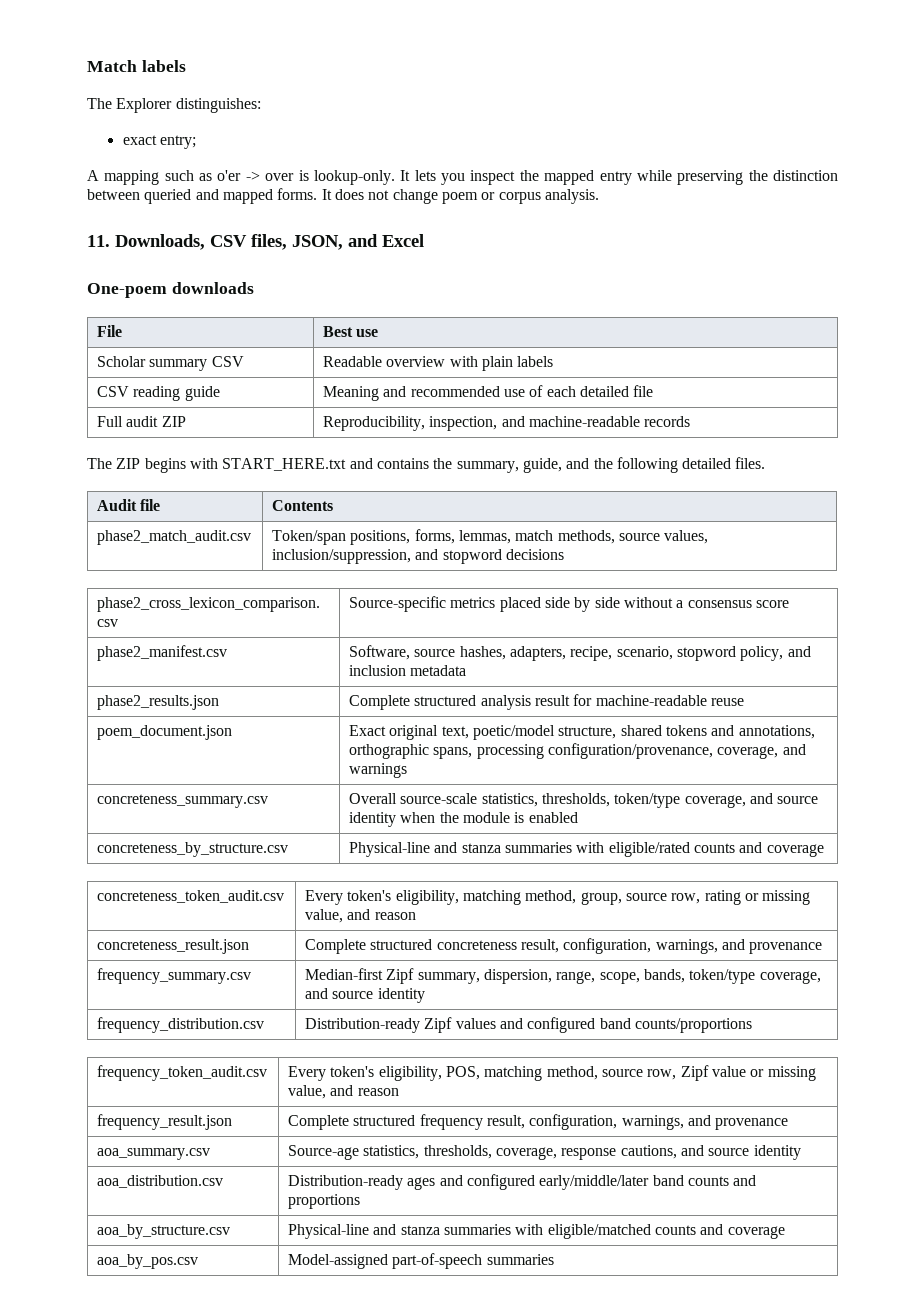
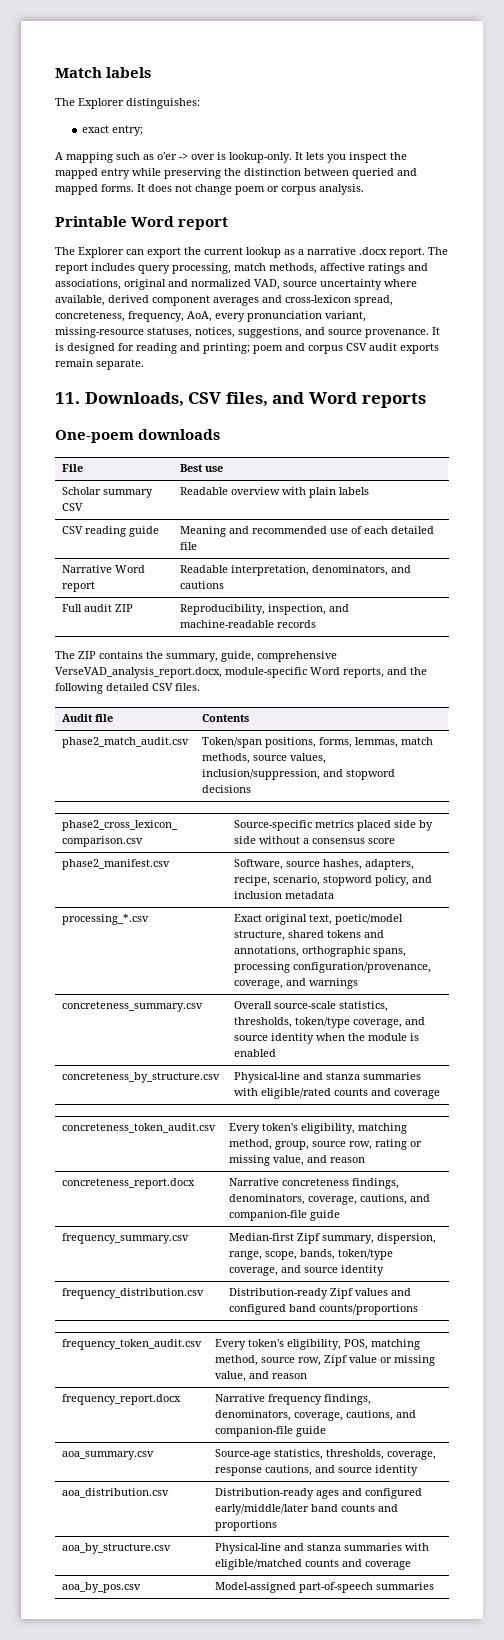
(599, 196) none -> [55,216,229,230] [55,247,448,258] [55,263,428,274] [55,279,417,290] [55,295,393,306] [55,311,366,322] [55,327,440,338] [55,343,439,354] [55,359,144,370] // Printable Word report // The Explorer can export the current lookup as a narrative .docx report. The report includes query processing, match methods, affective ratings and associations, original and normalized VAD, source uncertainty where available, derived component averages and cross-lexicon spread, concreteness, frequency, AoA, every pronunciation variant, missing-resource statuses, notices, suggestions, and source provenance. It is designed for reading and printing; poem and corpus CSV audit exports remain separate.
[292,234,424,250] JSON, and Excel -> [272,392,426,408] and Word reports
(654, 391) none -> [61,565,145,573] [61,581,95,592] [179,565,411,576] [179,581,224,589] // Narrative Word report | Readable interpretation, denominators, and cautions
[144,458,562,473] begins with START_HERE.txt and contains the summary, guide, -> [99,651,337,662] [55,667,384,678] contains the summary, guide, comprehensive VerseVAD_analysis_report.docx, module-specific Word reports,
(732, 463) none -> [152,683,173,691] CSV
[97,695,220,710] [349,694,744,710] [97,725,233,740] phase2_results.json | Complete structured analysis result for machine-readable reuse // poem_document.json -> [61,914,149,925] processing_*.csv
[97,939,250,954] [305,938,823,954] concreteness_result.json | Complete structured concreteness result, configuration, warnings, and provenance -> [61,1178,195,1189] [228,1178,399,1189] [228,1194,430,1205] [228,1210,340,1221] concreteness_report.docx | Narrative concreteness findings, denominators, coverage, cautions, and companion-file guide
[97,1114,233,1130] [288,1114,789,1130] frequency_result.json | Complete structured frequency result, configuration, warnings, and provenance -> [61,1394,181,1405] [214,1394,371,1405] [214,1410,416,1421] [214,1426,326,1437] frequency_report.docx | Narrative frequency findings, denominators, coverage, cautions, and companion-file guide

